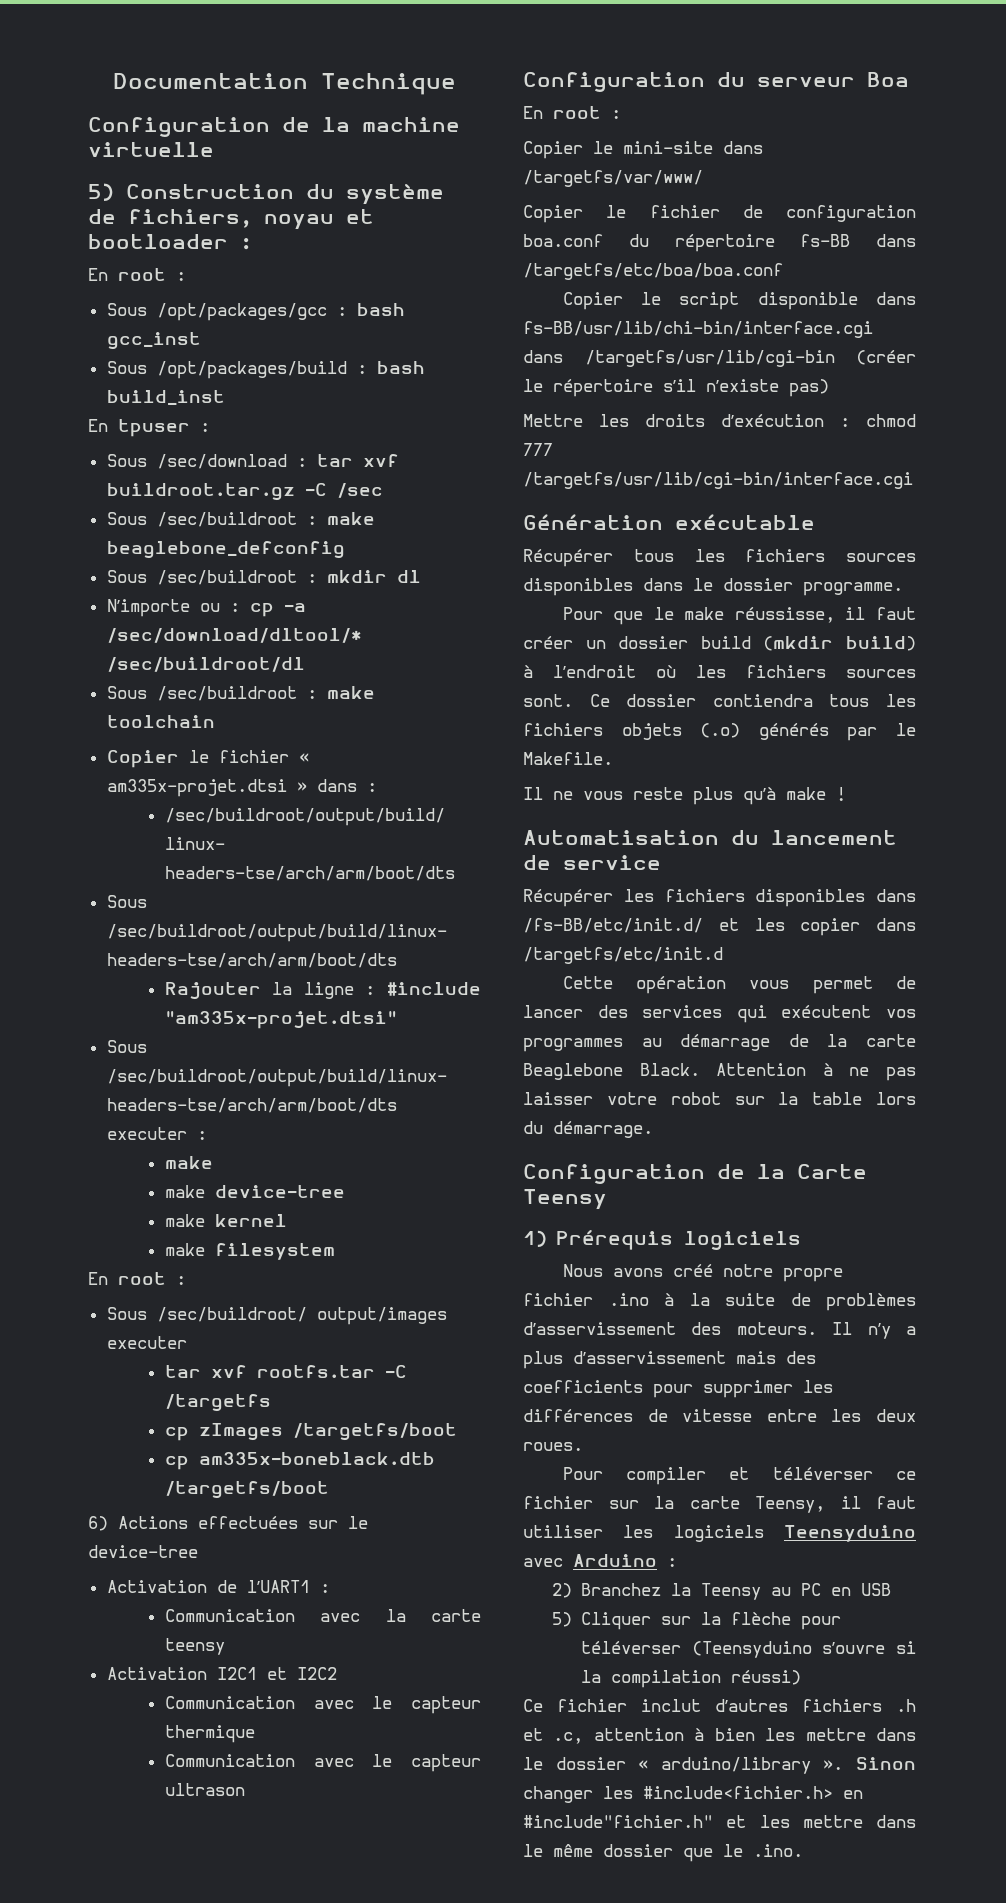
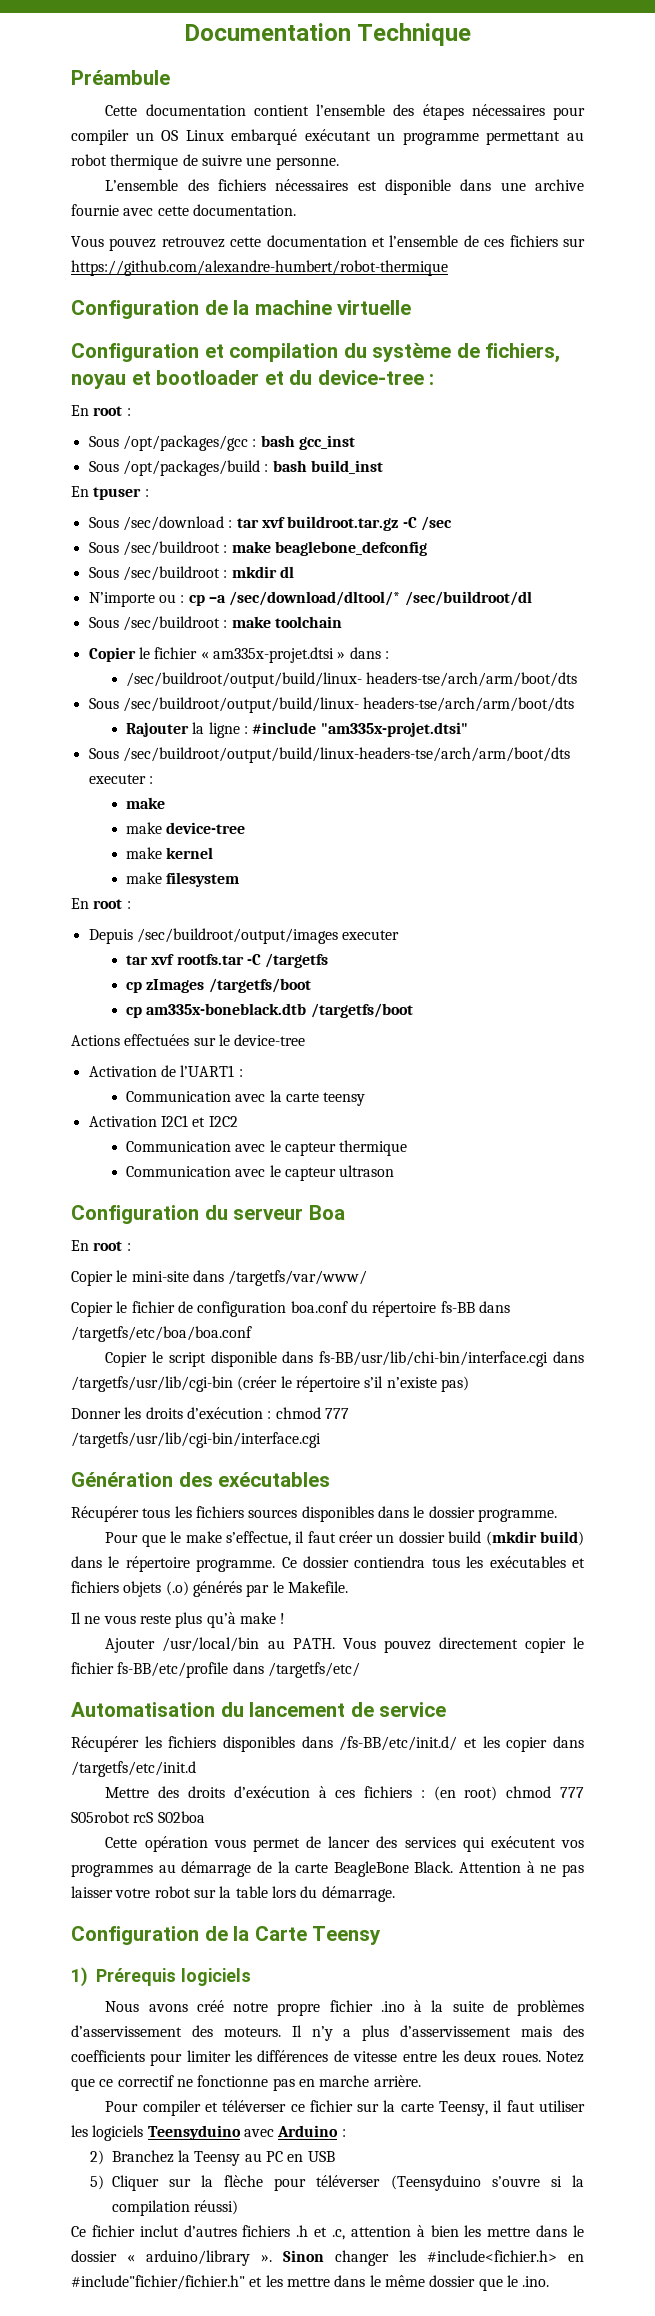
(456, 84) none -> [71,70,170,85] [105,104,585,120] [71,129,584,145] [71,154,339,170] [105,179,584,195] [71,204,296,216] [71,235,585,251] [71,260,448,276] // Préambule // Cette documentation contient l’ensemble des étapes nécessaires pour compiler un OS Linux embarqué exécutant un programme permettant au robot thermique de suivre une personne. // L’ensemble des fichiers nécessaires est disponible dans une archive fournie avec cette documentation. // Vous pouvez retrouvez cette documentation et l’ensemble de ces fichiers sur https://github.com/alexandre-humbert/robot-thermique
[88,183,294,201] 5) Construction -> [71,343,339,362] Configuration et compilation
(228, 241) none -> [264,370,424,385] et du device-tree
[106,1307,447,1325] Sous /sec/buildroot/ output/images -> [88,928,338,944] Depuis /sec/buildroot/output/images
[88,1516,108,1531] 6) -> (413, 1010) none
[523,414,583,427] Mettre -> [71,1408,121,1419] Donner
[675,514,815,530] exécutable -> [178,1472,331,1487] des exécutables
[734,607,835,623] réussisse, -> [225,1531,291,1546] s’effectue,
[523,665,916,678] [523,694,573,707] à l’endroit où les fichiers sources sont. -> [71,1556,276,1572] dans le répertoire programme.
(916, 700) none -> [489,1556,585,1568] exécutables et
(846, 794) none -> [105,1637,584,1653] [71,1662,360,1678] // Ajouter /usr/local/bin au PATH. Vous pouvez directement copier le fichier fs-BB/etc/profile dans /targetfs/etc/
(723, 955) none -> [105,1786,585,1801] [71,1811,205,1823] // Mettre des droits d’exécution à ces fichiers : (en root) chmod 777 S05robot rcS S02boa
[523,1063,623,1080] Beaglebone -> [333,1861,409,1877] BeagleBone
[703,1380,793,1398] supprimer -> [186,2050,231,2062] limiter
(583, 1446) none -> [546,2051,585,2063] [71,2075,421,2091] Notez que ce correctif ne fonctionne pas en marche arrière.
[523,1815,713,1828] #include"fichier.h" -> [71,2275,245,2290] #include"fichier/fichier.h"

